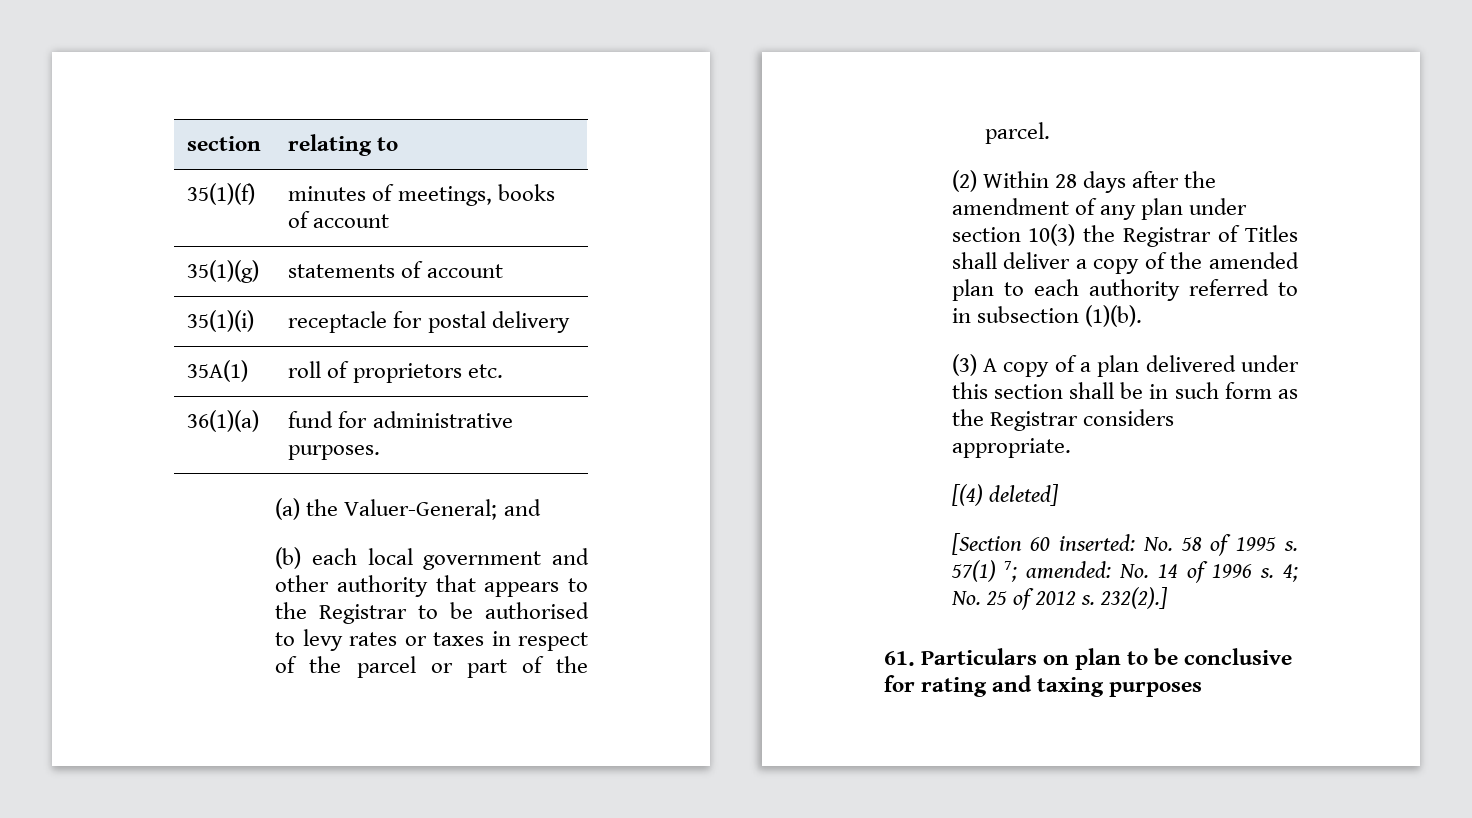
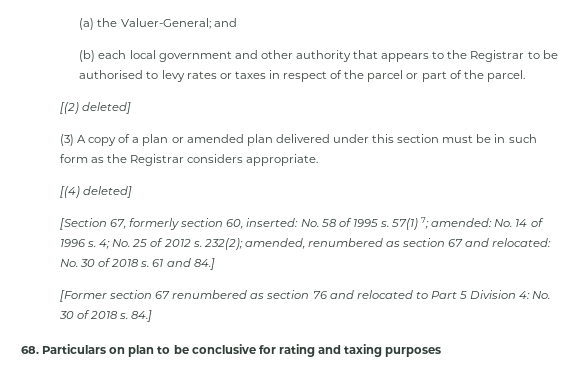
[187,136,262,151] [288,134,399,156] [187,183,256,205] [288,184,555,206] [288,211,390,228] [187,260,260,283] [288,261,503,278] [187,310,255,332] [288,311,570,333] [187,360,249,382] [288,361,503,383] [187,410,260,432] [288,411,513,428] [288,445,381,460] section | relating to // 35(1)(f) | minutes of meetings, books of account // 35(1)(g) | statements of account // 35(1)(i) | receptacle for postal delivery // 35A(1) | roll of proprietors etc. // 36(1)(a) | fund for administrative purposes. // -> (79, 24) none
[951,170,1216,193] [951,198,1247,220] [951,224,1298,247] [951,252,1299,274] [951,279,1298,301] [951,305,1142,327] (2) Within 28 days after the amendment of any plan under section 10(3) the Registrar of Titles shall deliver a copy of the amended plan to each authority referred to in subsection (1)(b). -> [59,102,131,114] [(2) deleted]
(1140, 366) none -> [171,134,273,146] or amended plan
[1068,382,1114,399] shall -> [442,135,474,143] must
[1030,537,1051,551] 60 -> [109,218,244,230] 67, formerly section 60,
[1099,587,1168,609] [884,651,915,666] 232(2).] // 61. -> [203,238,552,250] [59,258,215,270] [59,290,551,302] [58,310,153,322] [21,346,39,354] 232(2); amended, renumbered as section 67 and relocated: No. 30 of 2018 s. 61 and 84.] // [Former section 67 renumbered as section 76 and relocated to Part 5 Division 4: No. 30 of 2018 s. 84.] // 68.

